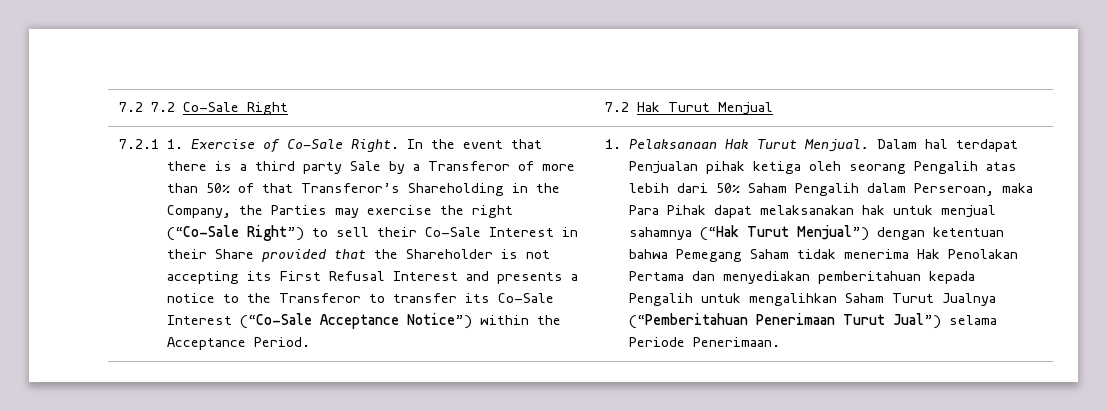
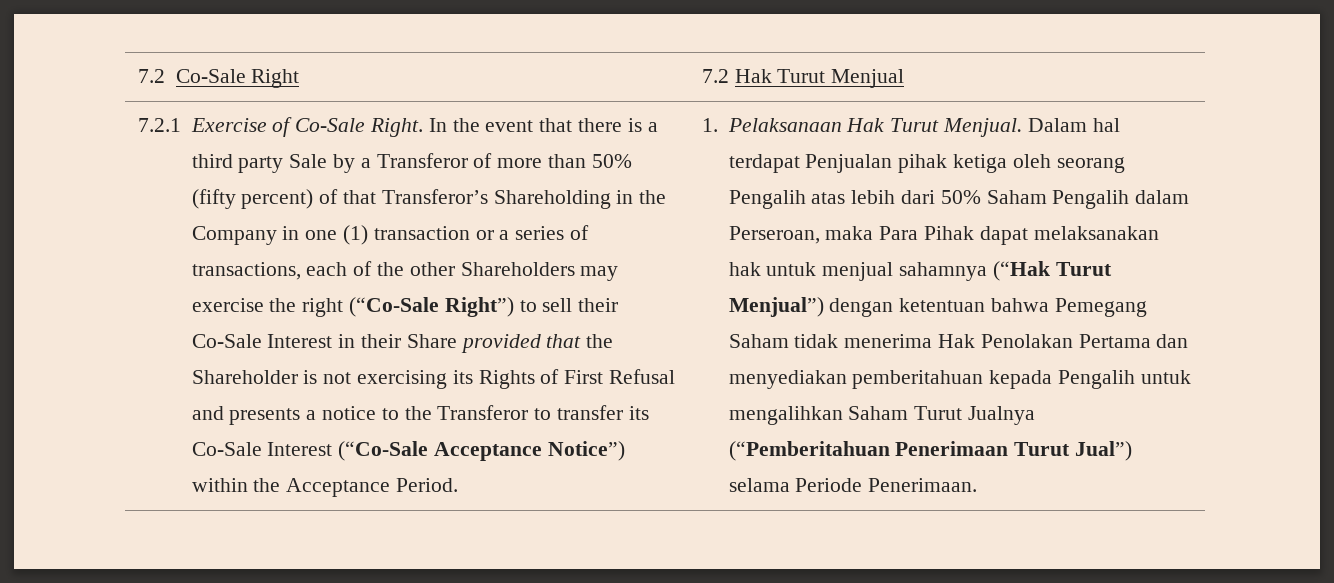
[119,102,175,112] 7.2 7.2 -> [137,69,165,83] 7.2
[166,139,183,149] 1. -> (181, 125) none
(230, 188) none -> [191,189,314,209] (fifty percent)
[166,205,327,218] Company, the Parties -> [191,225,589,245] [191,261,575,280] Company in one (1) transaction or a series of transactions, each of the other Shareholders
[166,271,272,284] accepting its -> [356,369,560,389] exercising its Rights of
[392,271,458,281] Interest -> (675, 376) none

